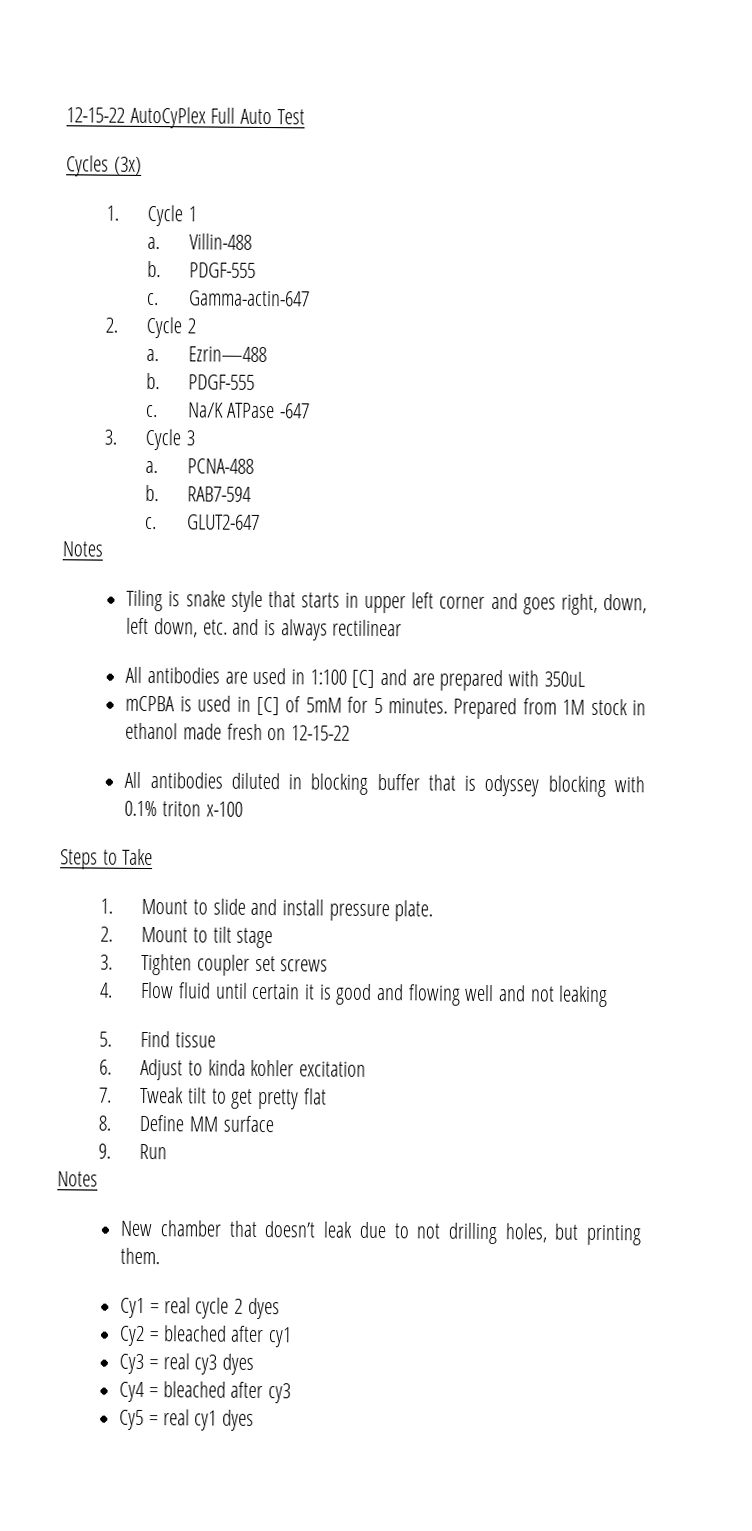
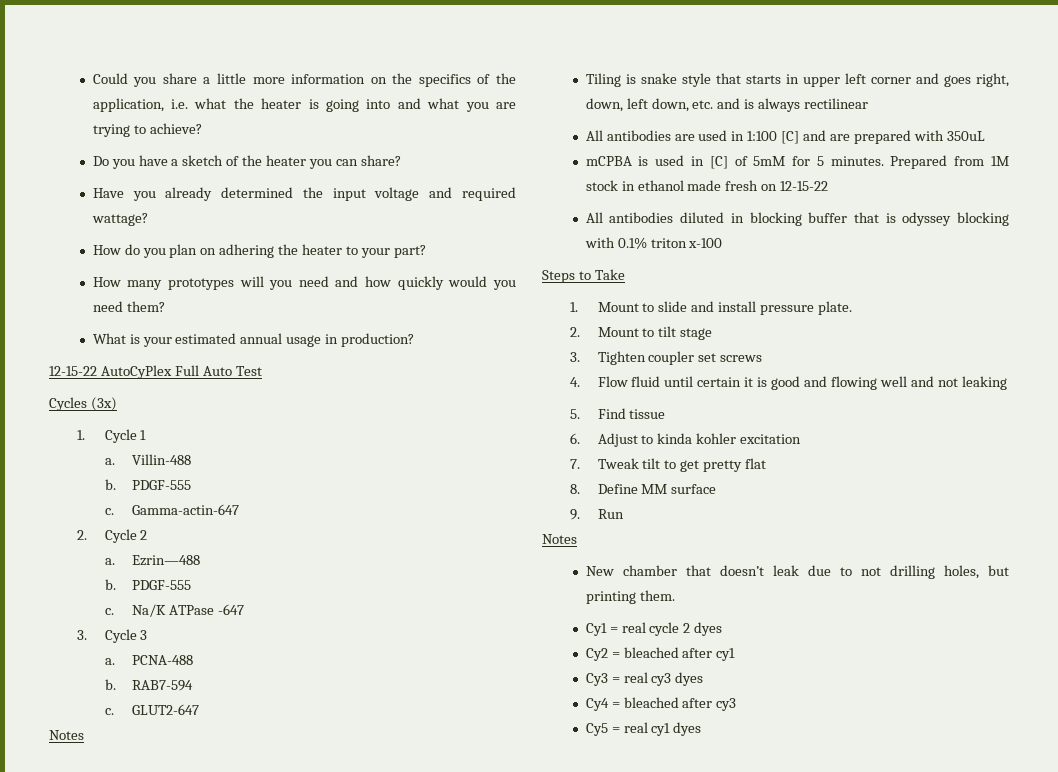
(66, 115) none -> [92,73,516,87] [92,98,517,112] [92,123,202,137] [92,155,401,169] [92,187,516,201] [91,213,148,226] [92,244,426,258] [92,276,517,290] [92,301,165,312] [92,333,415,347] Could you share a little more information on the specifics of the application, i.e. what the heater is going into and what you are trying to achieve? // Do you have a sketch of the heater you can share? // Have you already determined the input voltage and required wattage? // How do you plan on adhering the heater to your part? // How many prototypes will you need and how quickly would you need them? // What is your estimated annual usage in production? //

